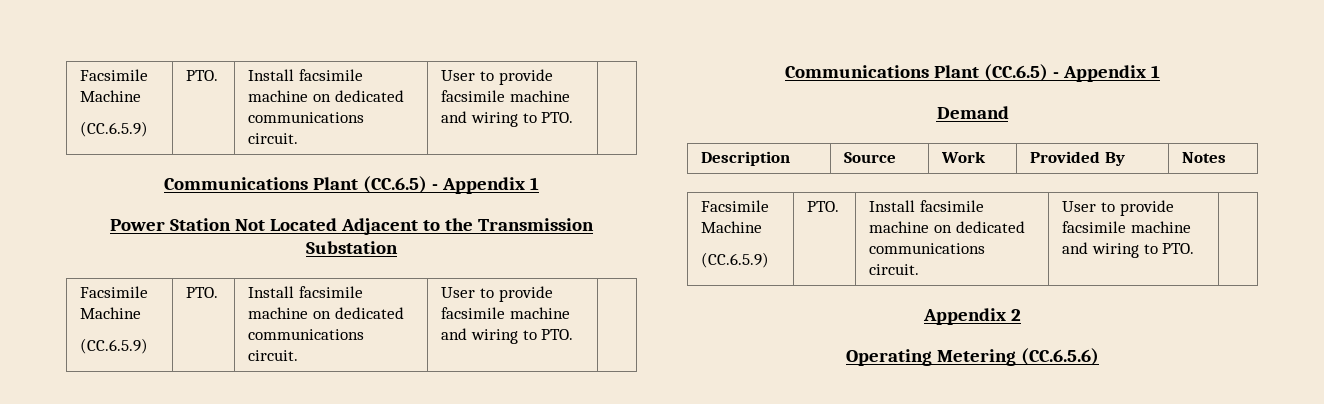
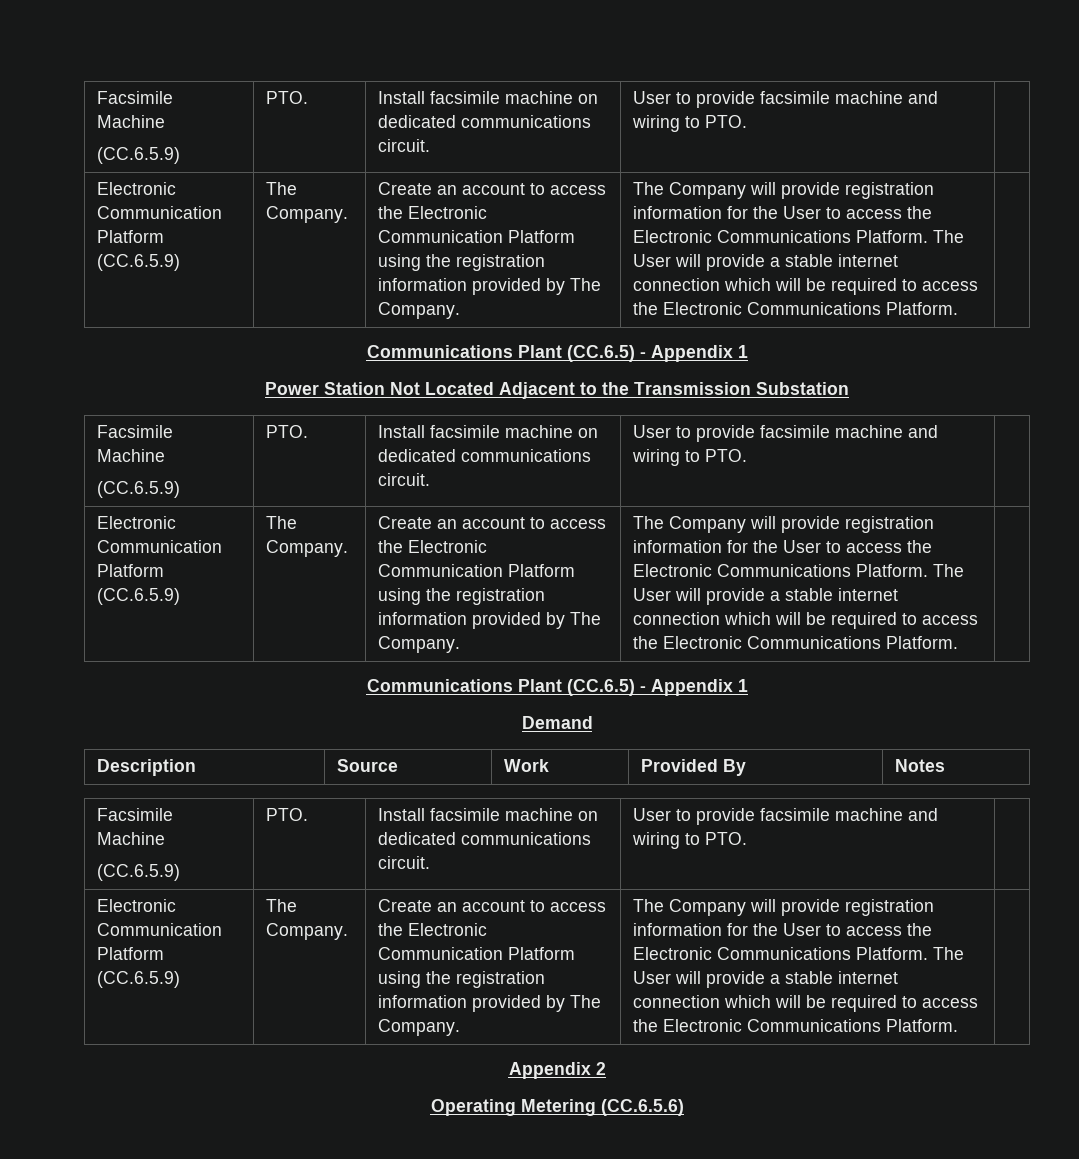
(574, 117) none -> [96,182,176,195] [96,206,222,219] [96,230,164,243] [96,254,180,271] [265,182,297,195] [265,206,348,223] [377,182,606,195] [377,206,487,219] [377,230,575,243] [377,254,545,271] [377,278,601,295] [377,302,460,319] [632,182,934,199] [632,206,932,219] [632,230,964,243] [632,254,898,271] [632,278,978,295] [632,302,958,315] // Electronic Communication Platform (CC.6.5.9) | The Company. | Create an account to access the Electronic Communication Platform using the registration information provided by The Company. | The Company will provide registration information for the User to access the Electronic Communications Platform. The User will provide a stable internet connection which will be required to access the Electronic Communications Platform. |
(574, 334) none -> [96,516,176,529] [96,540,222,553] [96,564,164,577] [96,588,180,605] [265,516,297,529] [265,540,348,557] [377,516,606,529] [377,540,487,553] [377,564,575,577] [377,588,545,605] [377,612,601,629] [377,636,460,653] [632,516,934,533] [632,540,932,553] [632,564,964,577] [632,588,898,605] [632,612,978,629] [632,636,958,649] // Electronic Communication Platform (CC.6.5.9) | The Company. | Create an account to access the Electronic Communication Platform using the registration information provided by The Company. | The Company will provide registration information for the User to access the Electronic Communications Platform. The User will provide a stable internet connection which will be required to access the Electronic Communications Platform. |
(1195, 248) none -> [96,899,176,912] [96,923,222,936] [96,947,164,960] [96,971,180,988] [265,899,297,912] [265,923,348,940] [377,899,606,912] [377,923,487,936] [377,947,575,960] [377,971,545,988] [377,995,601,1012] [377,1019,460,1036] [632,899,934,916] [632,923,932,936] [632,947,964,960] [632,971,898,988] [632,995,978,1012] [632,1019,958,1032] // Electronic Communication Platform (CC.6.5.9) | The Company. | Create an account to access the Electronic Communication Platform using the registration information provided by The Company. | The Company will provide registration information for the User to access the Electronic Communications Platform. The User will provide a stable internet connection which will be required to access the Electronic Communications Platform. |

